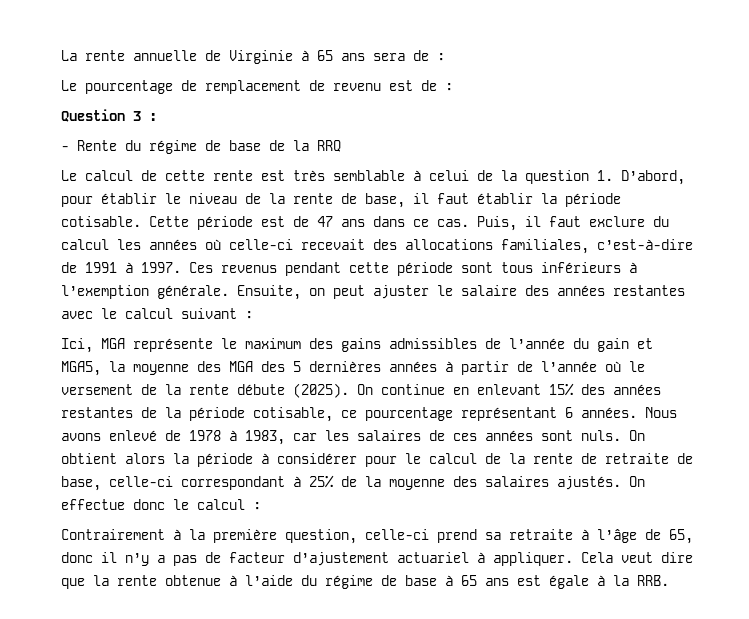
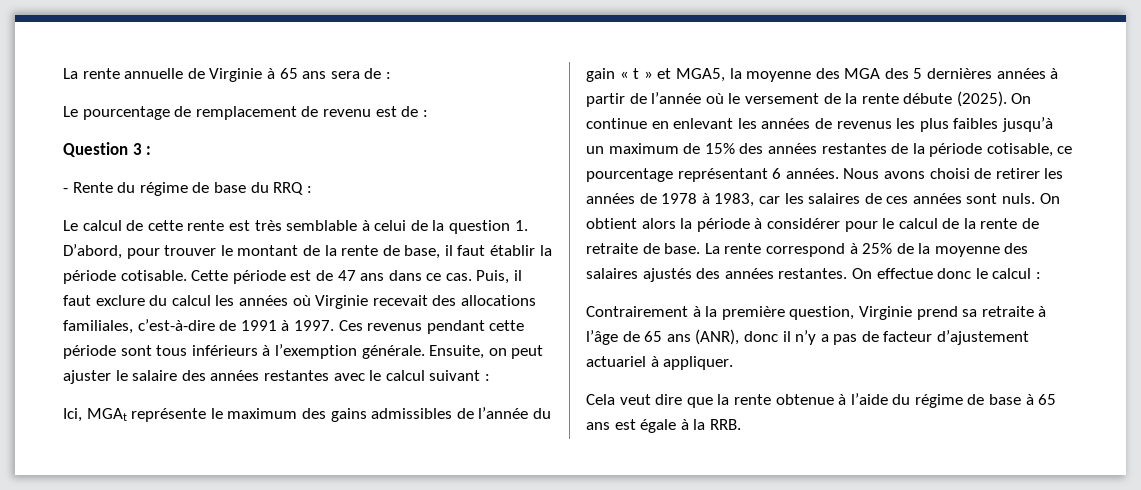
[269,140,309,151] de la -> [250,182,269,193] du
(341, 146) none -> [306,186,312,193] :
[101,193,237,204] établir le niveau -> [164,245,299,256] trouver le montant
[229,239,293,250] celle-ci -> [315,295,369,309] Virginie
[101,338,125,349] MGA -> [86,408,127,421] MGAt
(629, 345) none -> [619,68,653,79] « t »
(541, 389) none -> [737,117,1053,132] [586,143,701,154] les années de revenus les plus faibles jusqu’à un maximum de
[109,430,157,441] enlevé -> [929,168,1064,179] [586,193,635,204] choisi de retirer les années
[61,476,285,491] base, celle-ci correspondant -> [664,243,845,257] base. La rente correspond
[557,476,621,490] ajustés. -> [642,268,848,282] ajustés des années restantes.
[365,529,429,540] celle-ci -> [858,306,912,320] Virginie
[669,529,693,544] 65, -> [644,329,740,345] 65 ans (ANR),
(573, 559) none -> (734, 363) //

